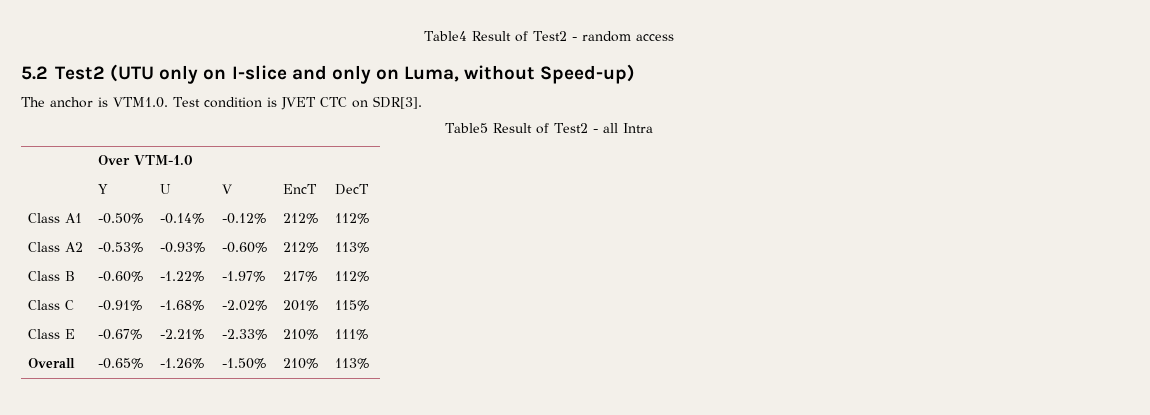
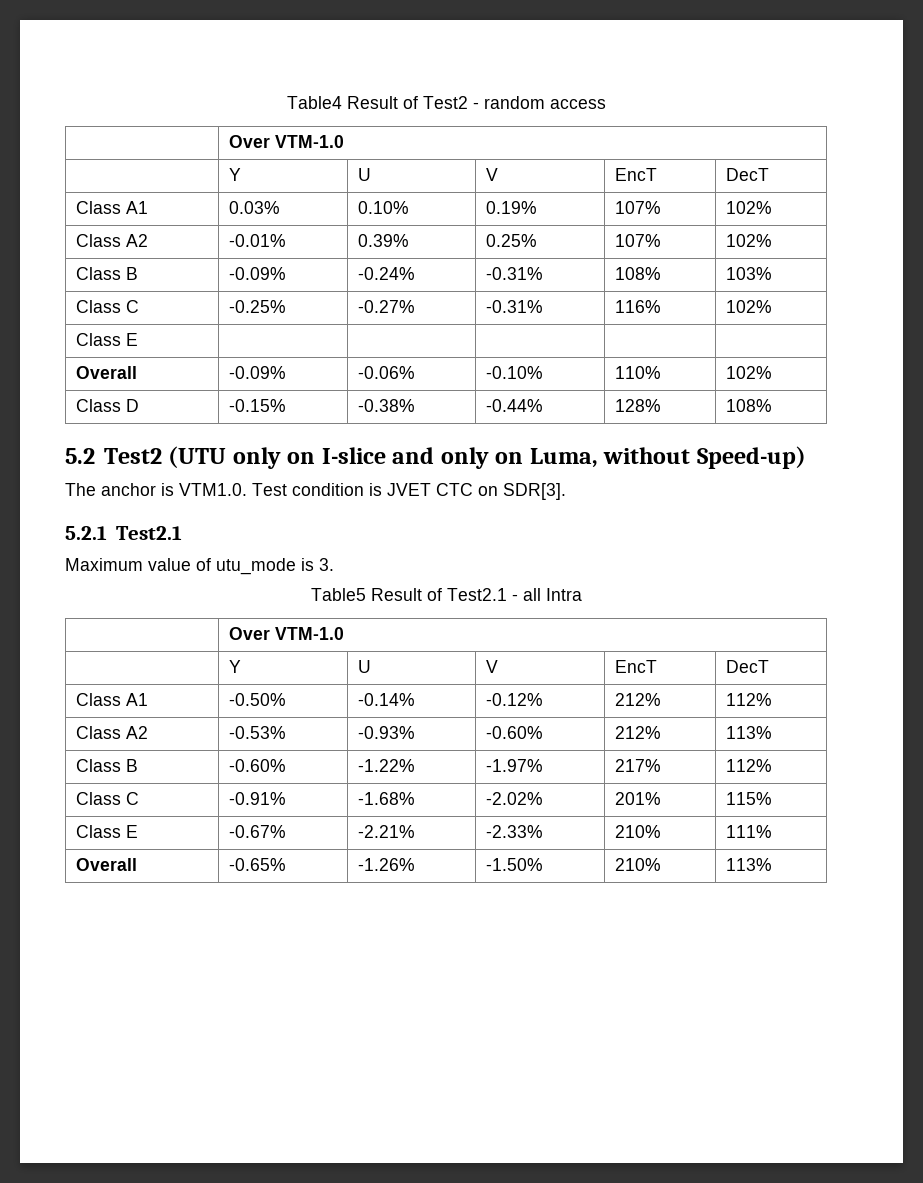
(674, 37) none -> [229,135,345,148] [229,168,242,181] [358,168,372,181] [486,168,499,181] [615,168,658,181] [726,168,770,181] [76,201,149,214] [229,201,281,214] [358,201,410,214] [486,201,538,214] [615,201,662,214] [726,201,773,214] [76,234,149,247] [229,234,287,247] [358,234,410,247] [486,234,538,247] [615,234,662,247] [726,234,773,247] [76,267,139,280] [229,267,287,280] [358,267,416,280] [486,267,544,280] [615,267,662,280] [726,267,773,280] [76,300,140,313] [229,300,287,313] [358,300,416,313] [486,300,544,313] [615,300,662,313] [726,300,773,313] [76,333,139,346] [76,366,138,379] [229,366,287,379] [358,366,416,379] [486,366,544,379] [615,366,662,379] [726,366,773,379] [76,399,140,412] [229,399,287,412] [358,399,416,412] [486,399,544,412] [615,399,662,412] [726,399,773,412] // | Over VTM-1.0 // | Y | U | V | EncT | DecT // Class A1 | 0.03% | 0.10% | 0.19% | 107% | 102% // Class A2 | -0.01% | 0.39% | 0.25% | 107% | 102% // Class B | -0.09% | -0.24% | -0.31% | 108% | 103% // Class C | -0.25% | -0.27% | -0.31% | 116% | 102% // Class E | | | | | // Overall | -0.09% | -0.06% | -0.10% | 110% | 102% // Class D | -0.15% | -0.38% | -0.44% | 128% | 108%
(422, 102) none -> [65,526,182,540] [65,558,334,575] // 5.2.1 Test2.1 // Maximum value of utu_mode is 3.
[554,123,588,133] Test2 -> [446,588,507,601] Test2.1

